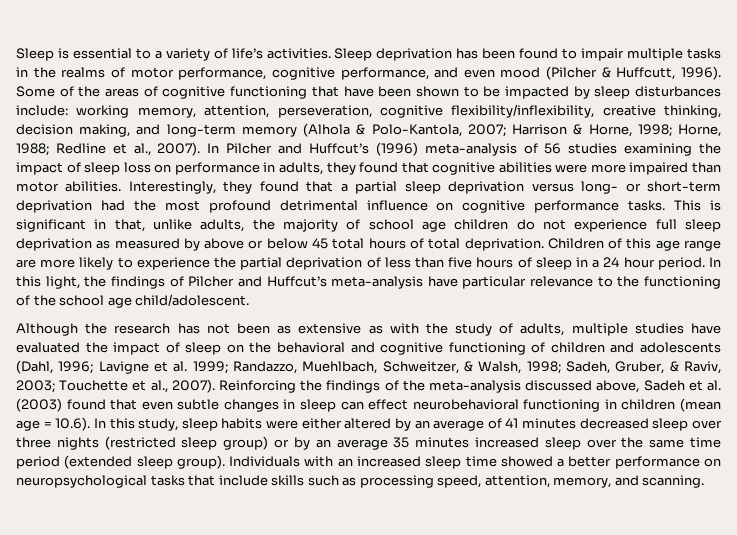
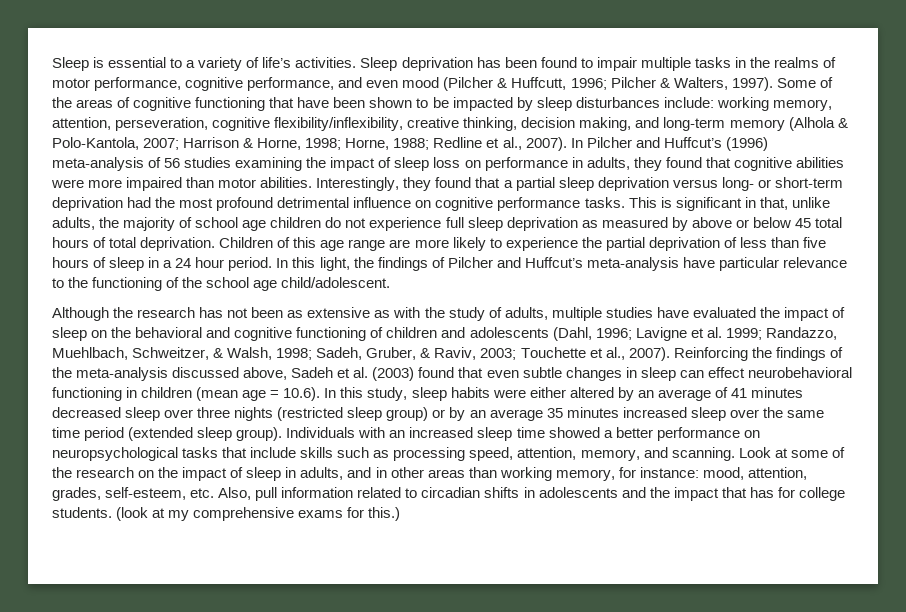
[681,66,721,80] 1996). -> [570,77,773,91] 1996; Pilcher & Walters, 1997).
(705, 481) none -> [738,447,845,458] [52,467,807,481] [52,487,845,501] [52,507,401,521] Look at some of the research on the impact of sleep in adults, and in other areas than working memory, for instance: mood, attention, grades, self-esteem, etc. Also, pull information related to circadian shifts in adolescents and the impact that has for college students. (look at my comprehensive exams for this.)

